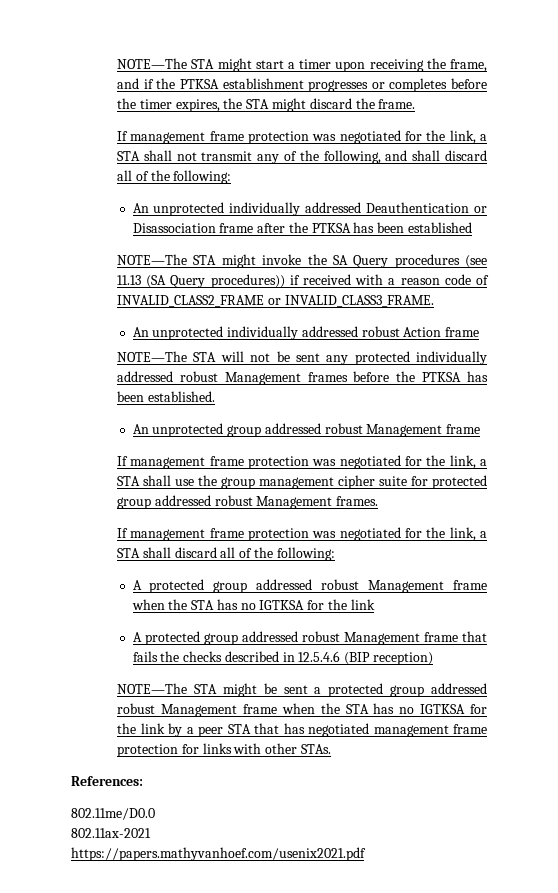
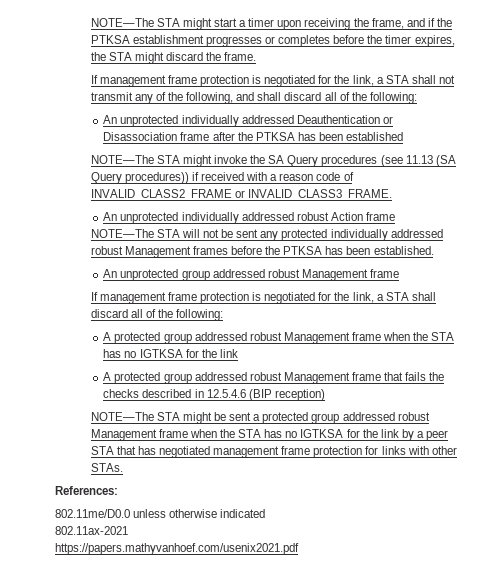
[312,134,337,141] was -> [252,75,262,84] is
[312,455,487,469] [117,475,488,489] [117,495,379,509] [117,528,337,541] was negotiated for the link, a STA shall use the group management cipher suite for protected group addressed robust Management frames. // If management frame protection was -> [252,292,262,301] is
(155, 814) none -> [133,509,266,518] unless otherwise indicated

